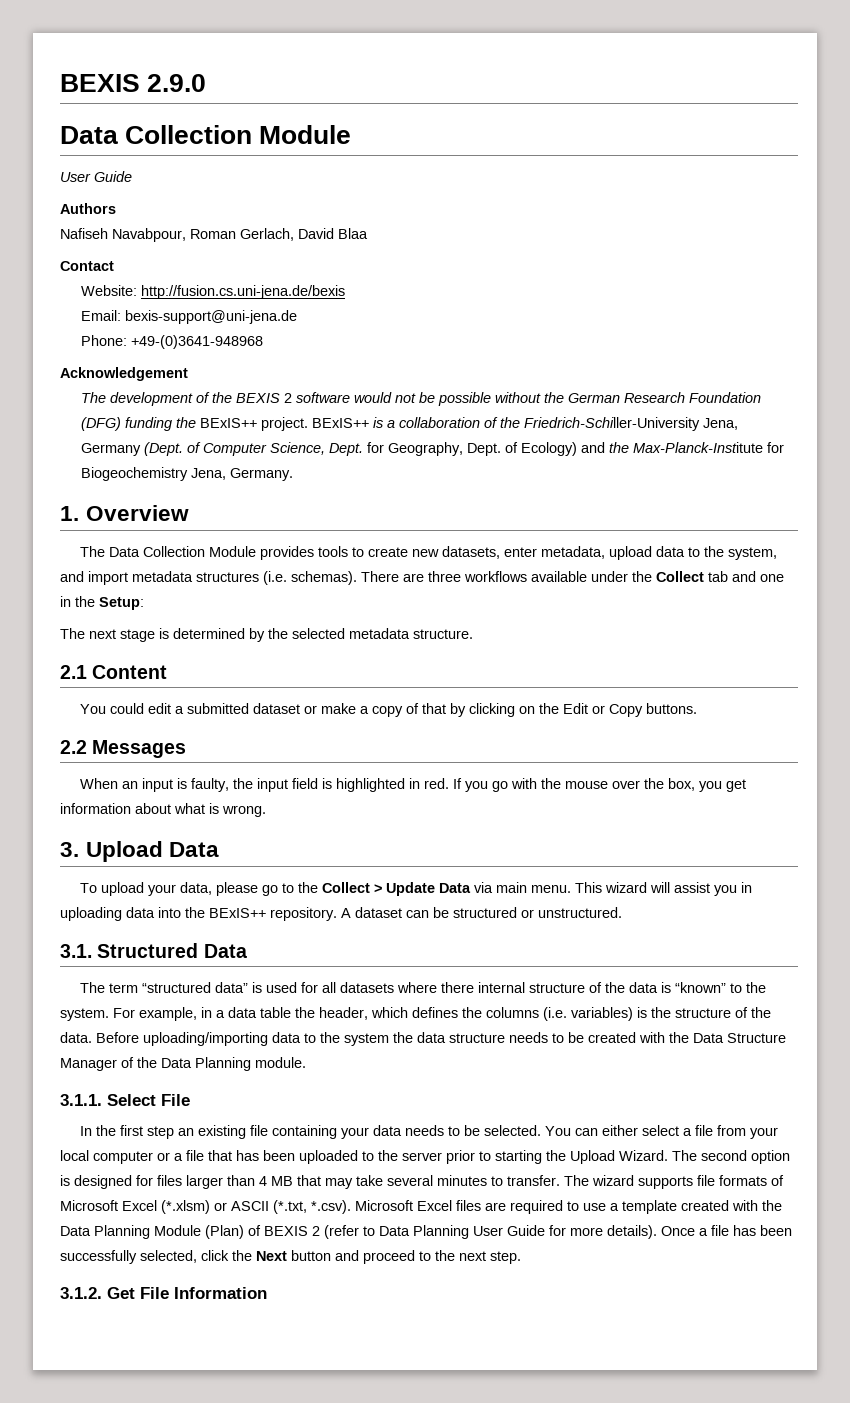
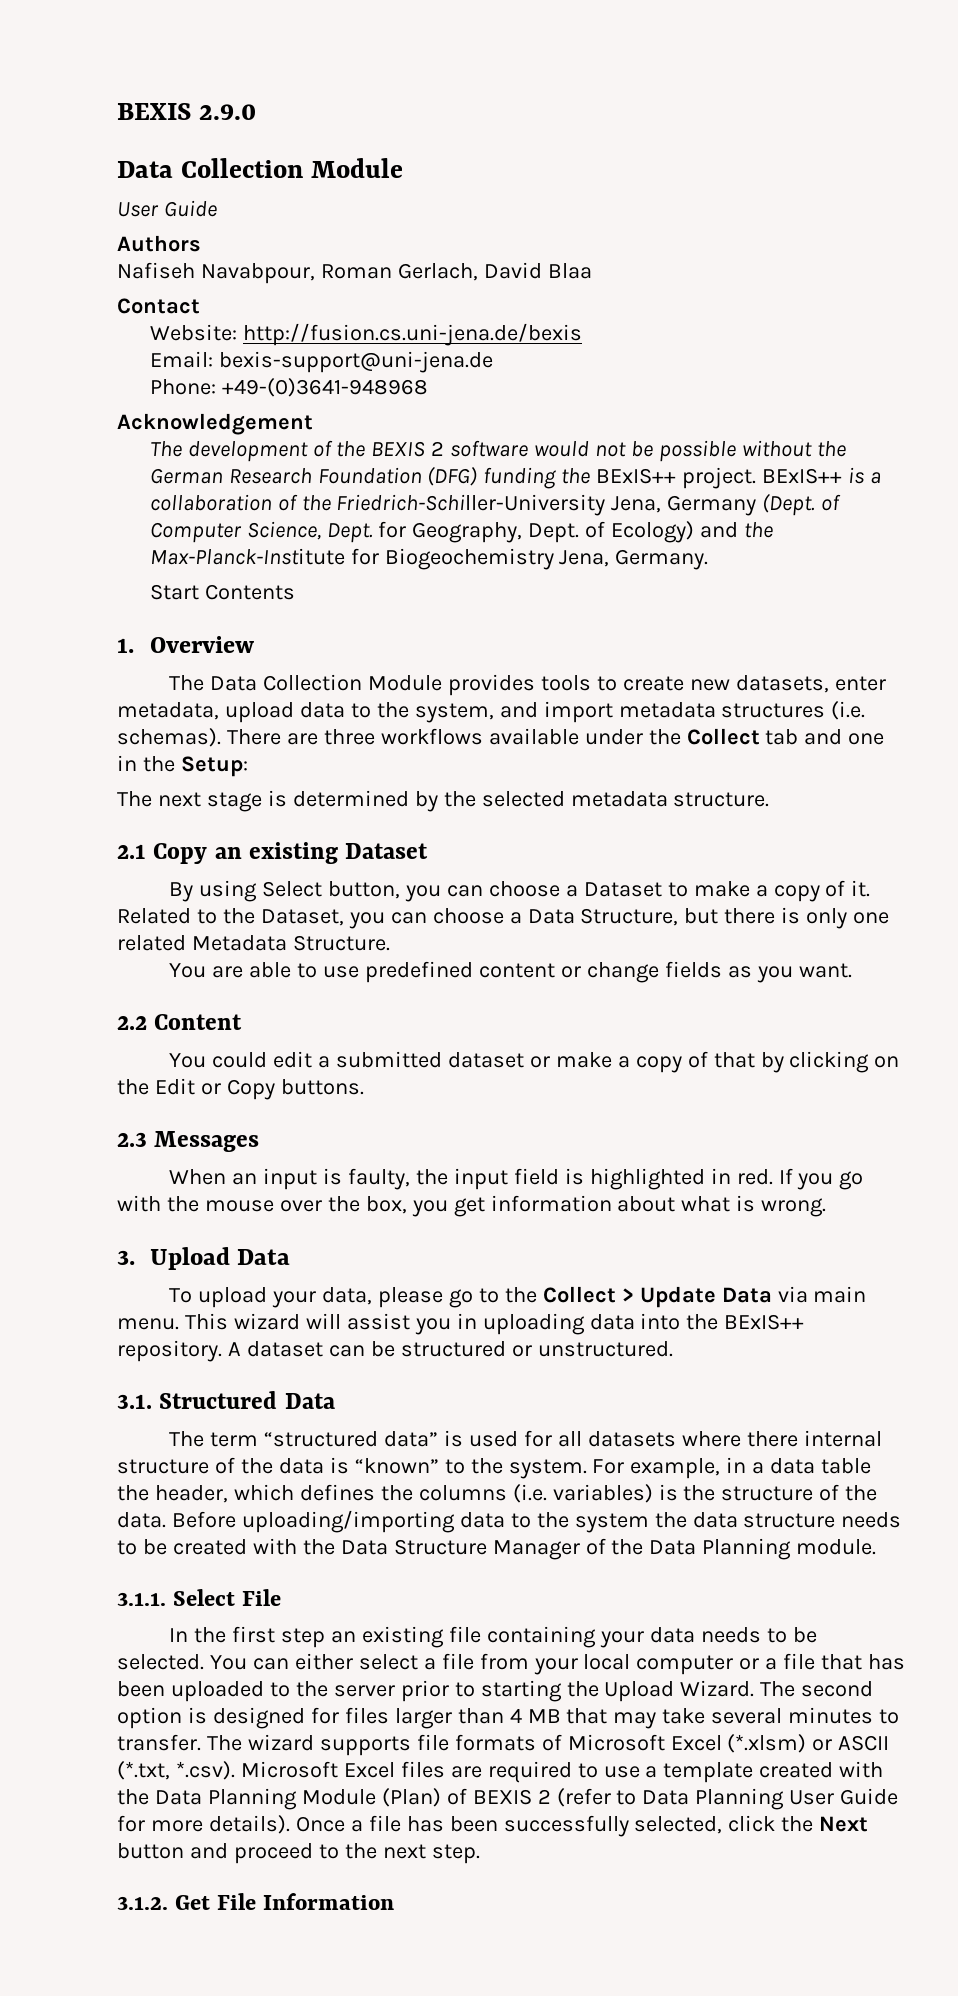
(294, 474) none -> [149,584,295,600] // Start Contents
(87, 672) none -> [153,842,429,864] [169,880,871,902] [117,907,890,929] [117,935,390,951] [169,961,852,983] [117,1016,147,1030] Copy an existing Dataset // By using Select button, you can choose a Dataset to make a copy of it. Related to the Dataset, you can choose a Data Structure, but there is only one related Metadata Structure. // You are able to use predefined content or change fields as you want. // 2.2
[60,740,87,754] 2.2 -> [117,1132,147,1147] 2.3

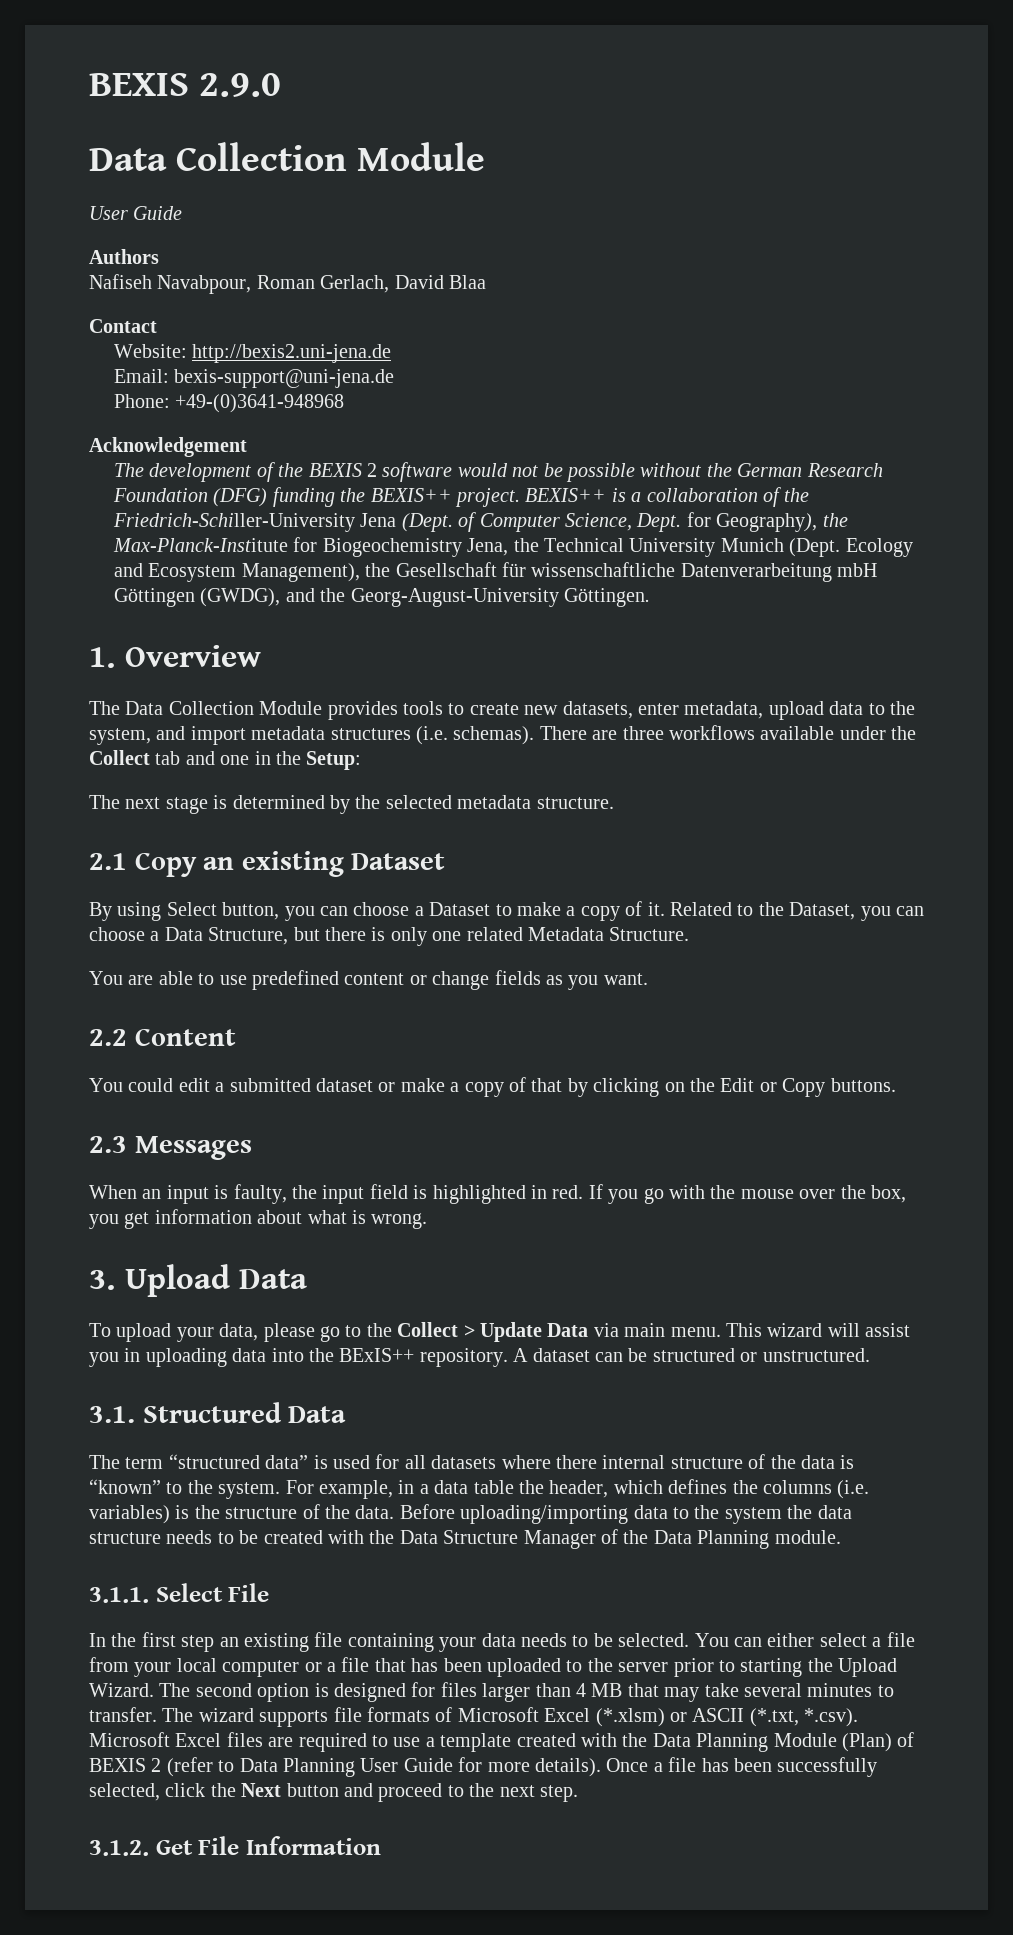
[242,323,582,346] http://fusion.cs.uni-jena.de/bexis -> [192,344,392,363] http://bexis2.uni-jena.de
[596,467,843,489] BExIS++ project. BExIS++ -> [370,488,607,507] BEXIS++ project. BEXIS++
[611,495,757,516] Jena, Germany -> [360,513,397,527] Jena
[412,521,739,543] Geography, Dept. of Ecology) and -> [716,513,818,532] Geography),
[615,549,709,570] [149,584,295,600] Germany. // Start Contents -> [513,538,913,557] [114,562,878,582] [114,588,651,607] the Technical University Munich (Dept. Ecology and Ecosystem Management), the Gesellschaft für wissenschaftliche Datenverarbeitung mbH Göttingen (GWDG), and the Georg-August-University Göttingen.

